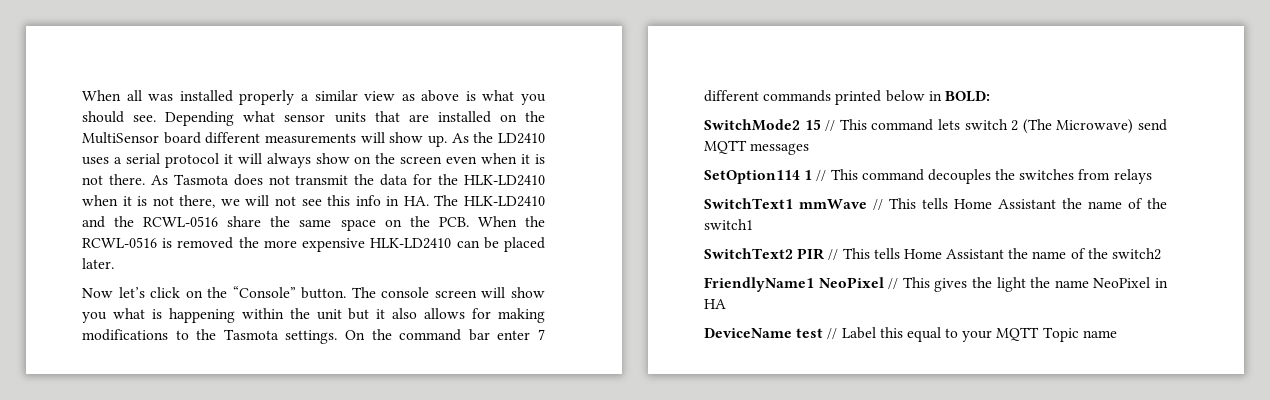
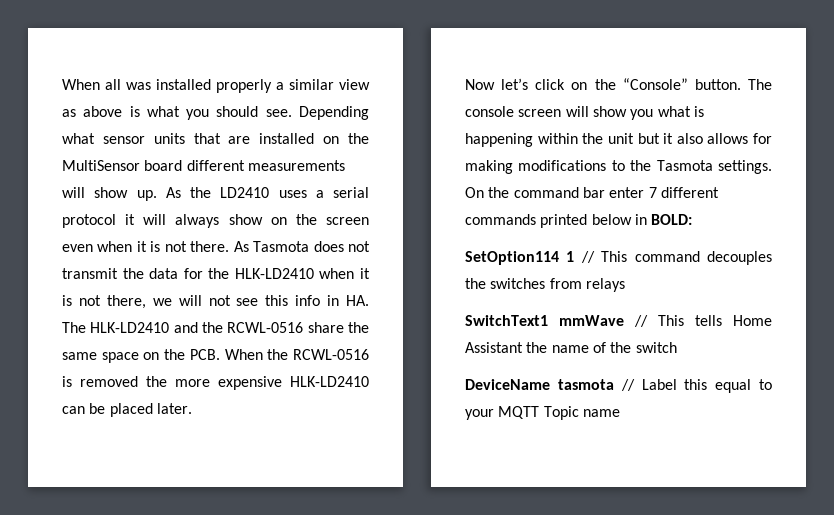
[704,119,1167,134] [704,140,810,155] // SwitchMode2 15 // This command lets switch 2 (The Microwave) send MQTT messages -> (693, 219) none
[704,219,753,230] [704,248,1162,260] [704,277,1168,292] [704,299,726,309] switch1 // SwitchText2 PIR // This tells Home Assistant the name of the switch2 // FriendlyName1 NeoPixel // This gives the light the name NeoPixel in HA -> [635,342,677,353] switch
[796,328,824,338] test -> [557,379,614,390] tasmota

